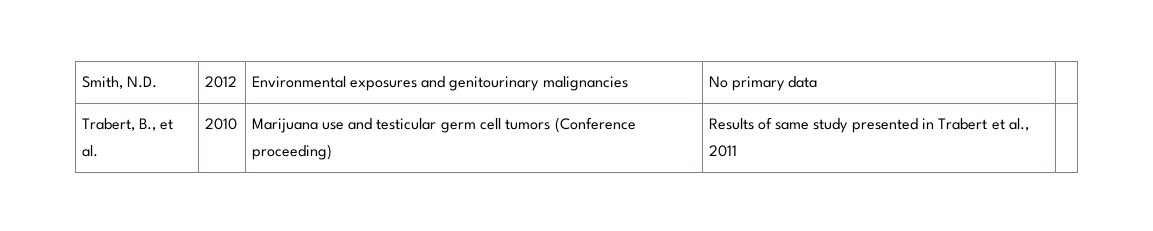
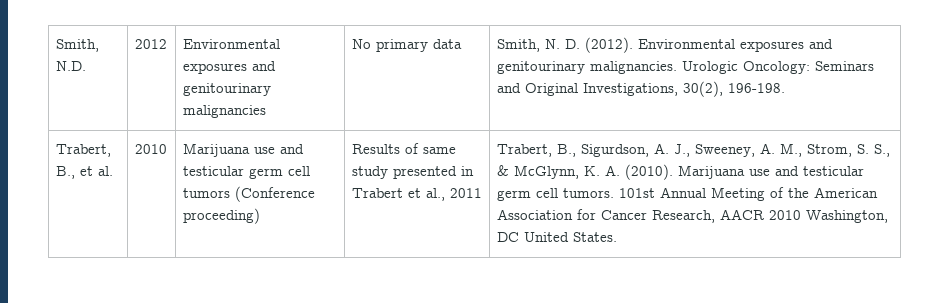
(818, 82) none -> [496,37,833,53] [496,61,874,74] [496,81,785,97] Smith, N. D. (2012). Environmental exposures and genitourinary malignancies. Urologic Oncology: Seminars and Original Investigations, 30(2), 196-198.
(737, 151) none -> [496,143,890,157] [496,164,864,180] [496,187,878,201] [496,209,888,223] [496,232,617,242] Trabert, B., Sigurdson, A. J., Sweeney, A. M., Strom, S. S., & McGlynn, K. A. (2010). Marijuana use and testicular germ cell tumors. 101st Annual Meeting of the American Association for Cancer Research, AACR 2010 Washington, DC United States.

